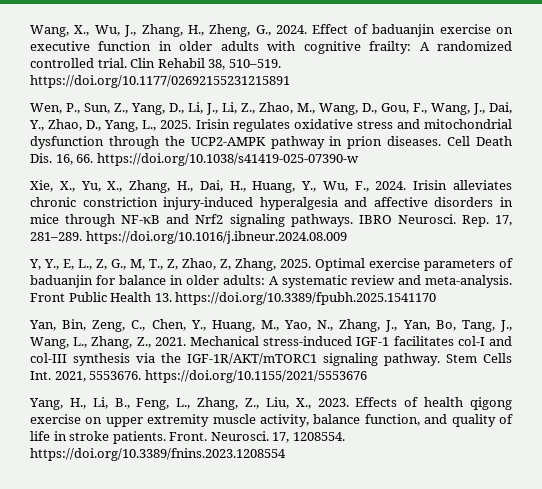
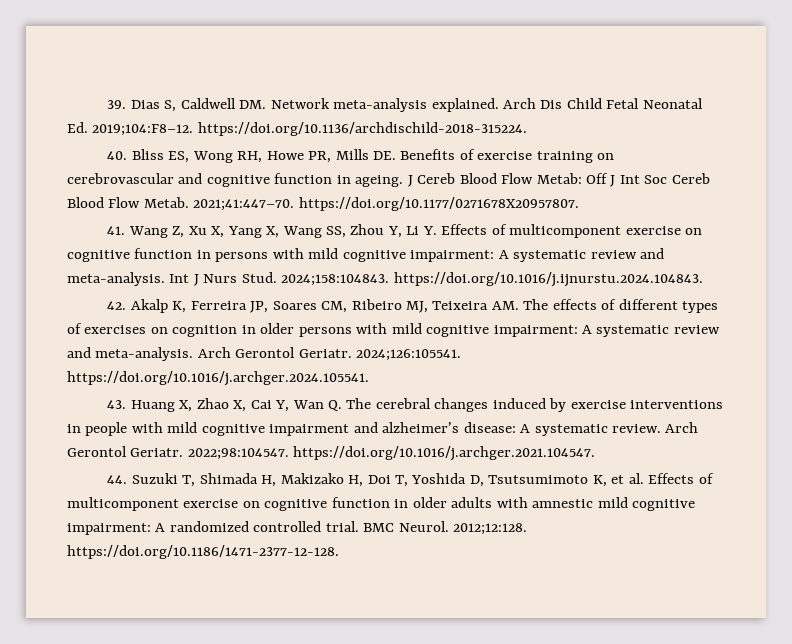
[30,24,513,37] [30,41,90,51] Wang, X., Wu, J., Zhang, H., Zheng, G., 2024. Effect of baduanjin exercise on executive -> [107,98,703,112] [67,122,527,136] [107,149,615,163] [67,173,710,187] [67,197,579,211] [107,224,703,238] [67,248,665,262] [67,272,703,287] [107,299,719,313] [67,323,720,337] [67,347,462,361] [67,371,369,386] [107,398,724,412] [67,422,699,436] [67,446,596,461] [107,473,714,487] [67,497,328,511] 39. Dias S, Caldwell DM. Network meta-analysis explained. Arch Dis Child Fetal Neonatal Ed. 2019;104:F8–12. https://doi.org/10.1136/archdischild-2018-315224. // 40. Bliss ES, Wong RH, Howe PR, Mills DE. Benefits of exercise training on cerebrovascular and cognitive function in ageing. J Cereb Blood Flow Metab: Off J Int Soc Cereb Blood Flow Metab. 2021;41:447–70. https://doi.org/10.1177/0271678X20957807. // 41. Wang Z, Xu X, Yang X, Wang SS, Zhou Y, Li Y. Effects of multicomponent exercise on cognitive function in persons with mild cognitive impairment: A systematic review and meta-analysis. Int J Nurs Stud. 2024;158:104843. https://doi.org/10.1016/j.ijnurstu.2024.104843. // 42. Akalp K, Ferreira JP, Soares CM, Ribeiro MJ, Teixeira AM. The effects of different types of exercises on cognition in older persons with mild cognitive impairment: A systematic review and meta-analysis. Arch Gerontol Geriatr. 2024;126:105541. https://doi.org/10.1016/j.archger.2024.105541. // 43. Huang X, Zhao X, Cai Y, Wan Q. The cerebral changes induced by exercise interventions in people with mild cognitive impairment and alzheimer’s disease: A systematic review. Arch Gerontol Geriatr. 2022;98:104547. https://doi.org/10.1016/j.archger.2021.104547. // 44. Suzuki T, Shimada H, Makizako H, Doi T, Yoshida D, Tsutsumimoto K, et al. Effects of multicomponent exercise on cognitive
[303,41,513,54] [30,58,281,70] [30,75,290,88] [30,102,512,115] [29,119,512,132] [30,136,513,149] [30,153,359,166] [30,180,512,193] [30,197,513,210] [30,214,512,227] [30,231,347,244] [29,258,513,271] [30,275,512,288] [30,292,437,305] [29,319,512,332] [30,336,512,349] [30,353,512,366] [30,370,367,383] [29,397,512,410] [30,414,513,427] [30,431,345,444] [30,448,286,461] cognitive frailty: A randomized controlled trial. Clin Rehabil 38, 510–519. https://doi.org/10.1177/02692155231215891 // Wen, P., Sun, Z., Yang, D., Li, J., Li, Z., Zhao, M., Wang, D., Gou, F., Wang, J., Dai, Y., Zhao, D., Yang, L., 2025. Irisin regulates oxidative stress and mitochondrial dysfunction through the UCP2-AMPK pathway in prion diseases. Cell Death Dis. 16, 66. https://doi.org/10.1038/s41419-025-07390-w // Xie, X., Yu, X., Zhang, H., Dai, H., Huang, Y., Wu, F., 2024. Irisin alleviates chronic constriction injury-induced hyperalgesia and affective disorders in mice through NF-κB and Nrf2 signaling pathways. IBRO Neurosci. Rep. 17, 281–289. https://doi.org/10.1016/j.ibneur.2024.08.009 // Y, Y., E, L., Z, G., M, T., Z, Zhao, Z, Zhang, 2025. Optimal exercise parameters of baduanjin for balance in older adults: A systematic review and meta-analysis. Front Public Health 13. https://doi.org/10.3389/fpubh.2025.1541170 // Yan, Bin, Zeng, C., Chen, Y., Huang, M., Yao, N., Zhang, J., Yan, Bo, Tang, J., Wang, L., Zhang, Z., 2021. Mechanical stress-induced IGF-1 facilitates col-I and col-III synthesis via the IGF-1R/AKT/mTORC1 signaling pathway. Stem Cells Int. 2021, 5553676. https://doi.org/10.1155/2021/5553676 // Yang, H., Li, B., Feng, L., Zhang, Z., Liu, X., 2023. Effects of health qigong exercise on upper extremity muscle activity, balance function, and quality of life in stroke patients. Front. Neurosci. 17, 1208554. https://doi.org/10.3389/fnins.2023.1208554 -> [532,497,696,511] [67,521,528,535] [67,545,339,559] amnestic mild cognitive impairment: A randomized controlled trial. BMC Neurol. 2012;12:128. https://doi.org/10.1186/1471-2377-12-128.

